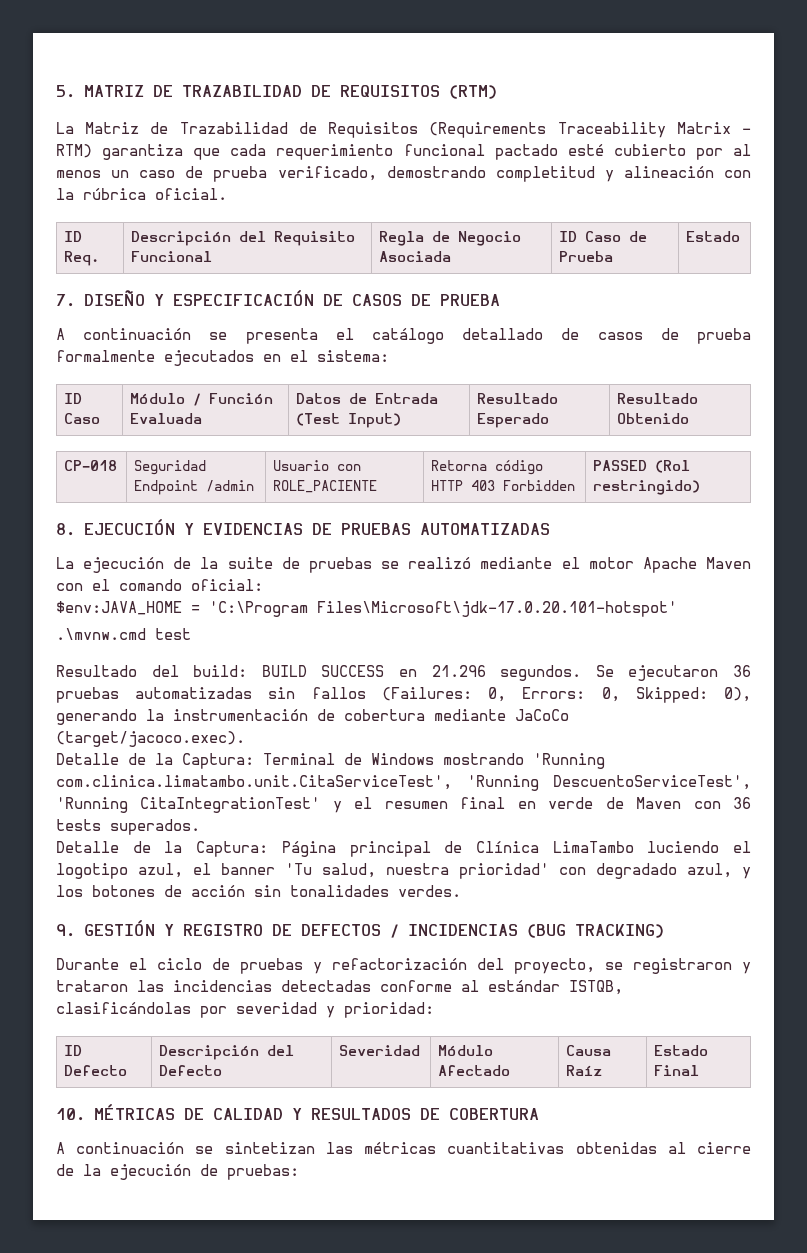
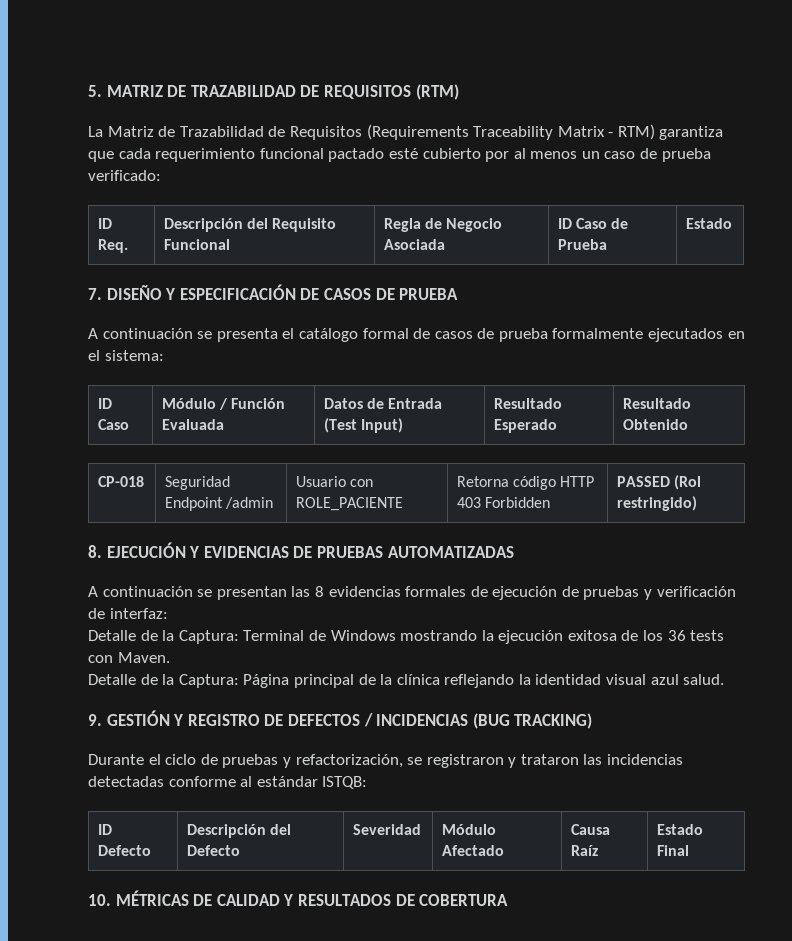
[277,166,752,182] [56,188,227,200] verificado, demostrando completitud y alineación con la rúbrica oficial. -> [88,170,161,181] verificado:
[462,328,544,340] detallado -> [362,328,409,339] formal
[56,557,751,573] [56,579,263,591] [56,601,677,617] [56,628,191,640] [56,665,752,681] [56,687,751,703] [56,709,569,725] [56,731,245,747] La ejecución de la suite de pruebas se realizó mediante el motor Apache Maven con el comando oficial: // $env:JAVA_HOME = 'C:\Program Files\Microsoft\jdk-17.0.20.101-hotspot' // .\mvnw.cmd test // Resultado del build: BUILD SUCCESS en 21.296 segundos. Se ejecutaron 36 pruebas automatizadas sin fallos (Failures: 0, Errors: 0, Skipped: 0), generando la instrumentación de cobertura mediante JaCoCo (target/jacoco.exec). -> [88,586,736,600] [88,608,168,619] A continuación se presentan las 8 evidencias formales de ejecución de pruebas y verificación de interfaz:
[533,753,605,769] [56,775,751,791] [56,797,751,813] [56,819,200,835] 'Running com.clinica.limatambo.unit.CitaServiceTest', 'Running DescuentoServiceTest', 'Running CitaIntegrationTest' y el resumen final en verde de Maven con 36 tests superados. -> [481,630,725,644] [88,652,170,663] la ejecución exitosa de los 36 tests con Maven.
[475,841,751,853] [56,863,751,879] [56,885,461,897] Clínica LimaTambo luciendo el logotipo azul, el banner 'Tu salud, nuestra prioridad' con degradado azul, y los botones de acción sin tonalidades verdes. -> [380,674,725,688] la clínica reflejando la identidad visual azul salud.
[332,958,595,974] refactorización del proyecto, -> [295,754,403,768] refactorización,
[569,980,623,995] [56,1002,434,1018] ISTQB, clasificándolas por severidad y prioridad: -> [322,776,368,789] ISTQB:
[56,1142,751,1154] [56,1164,299,1180] // A continuación se sintetizan las métricas cuantitativas obtenidas al cierre de la ejecución de pruebas: -> (509, 900) none

